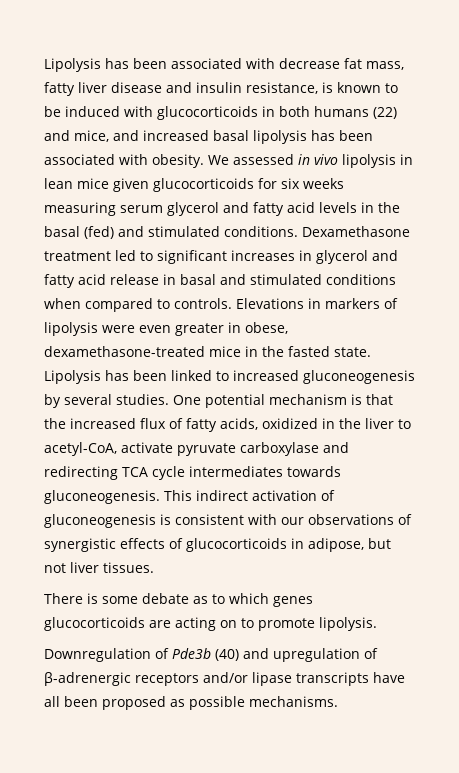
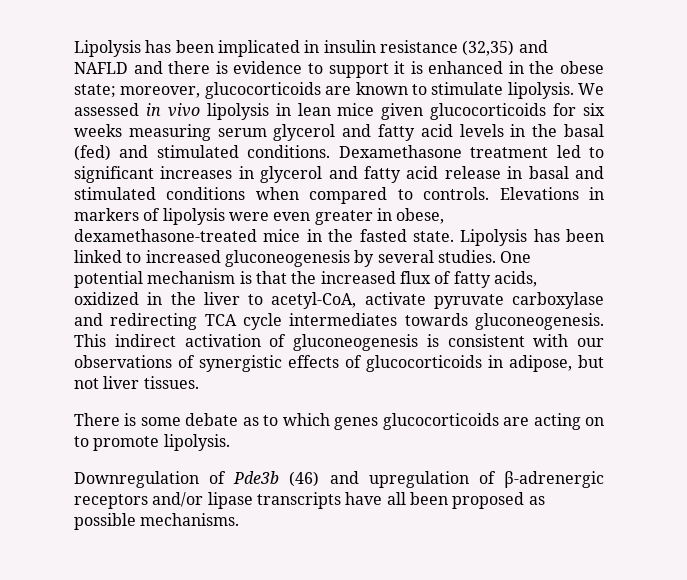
[44,58,404,72] [44,82,398,96] [44,106,397,120] [44,130,373,144] [44,154,204,168] Lipolysis has been associated with decrease fat mass, fatty liver disease and insulin resistance, is known to be induced with glucocorticoids in both humans (22) and mice, and increased basal lipolysis has been associated with obesity. -> [74,40,548,57] [74,61,604,78] [74,82,574,99] Lipolysis has been implicated in insulin resistance (32,35) and NAFLD and there is evidence to support it is enhanced in the obese state; moreover, glucocorticoids are known to stimulate lipolysis.
[215,649,239,661] (40) -> [289,471,320,487] (46)

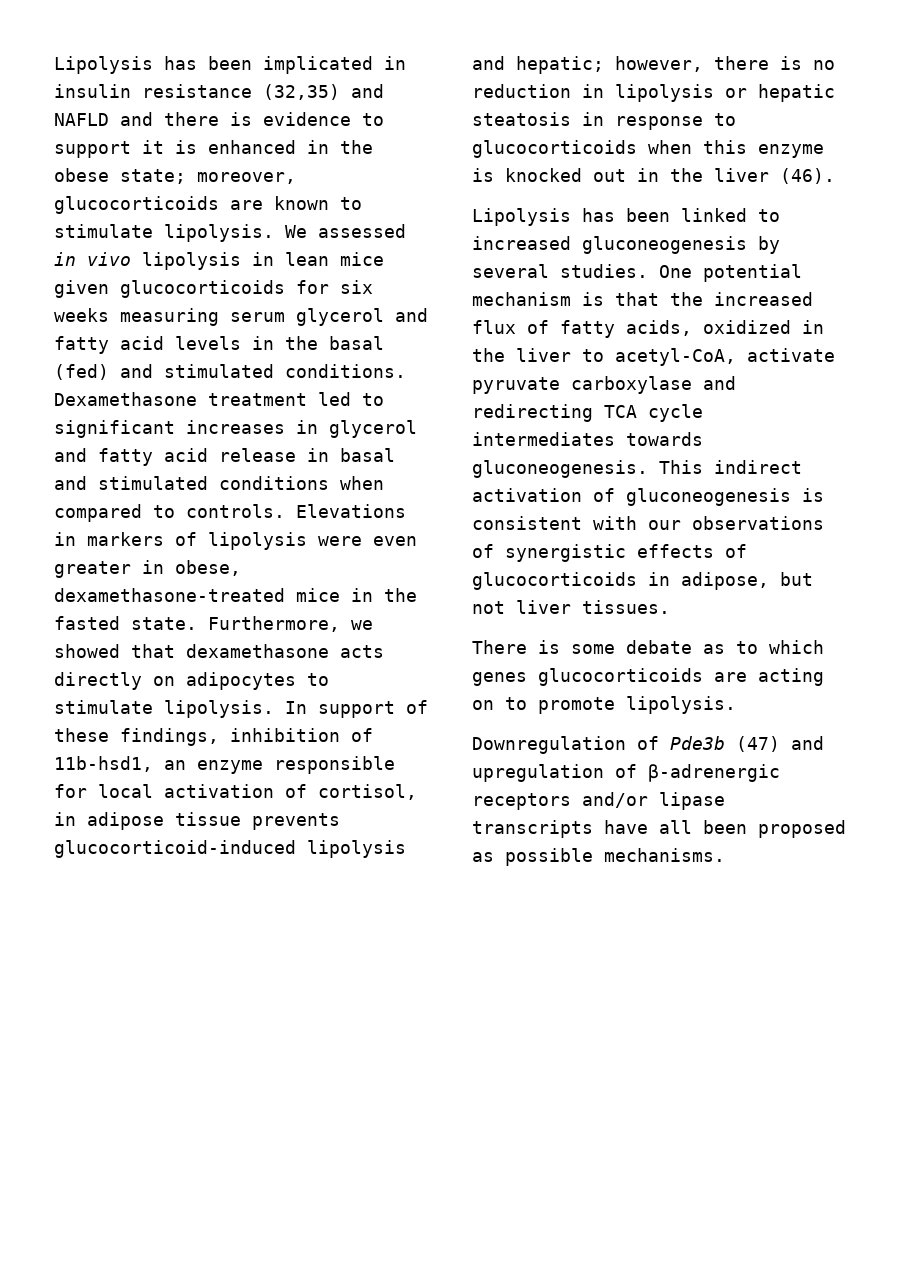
(454, 236) none -> [208,616,373,632] [54,644,384,658] [54,672,329,690] [54,700,428,718] [54,728,373,746] [54,756,395,774] [54,784,417,800] [54,812,340,830] [54,840,406,858] [472,56,835,74] [472,84,835,102] [472,112,736,130] [472,140,824,158] [472,168,835,184] Furthermore, we showed that dexamethasone acts directly on adipocytes to stimulate lipolysis. In support of these findings, inhibition of 11b-hsd1, an enzyme responsible for local activation of cortisol, in adipose tissue prevents glucocorticoid-induced lipolysis and hepatic; however, there is no reduction in lipolysis or hepatic steatosis in response to glucocorticoids when this enzyme is knocked out in the liver (46). //
[289,471,320,487] (46) -> [736,736,780,752] (47)

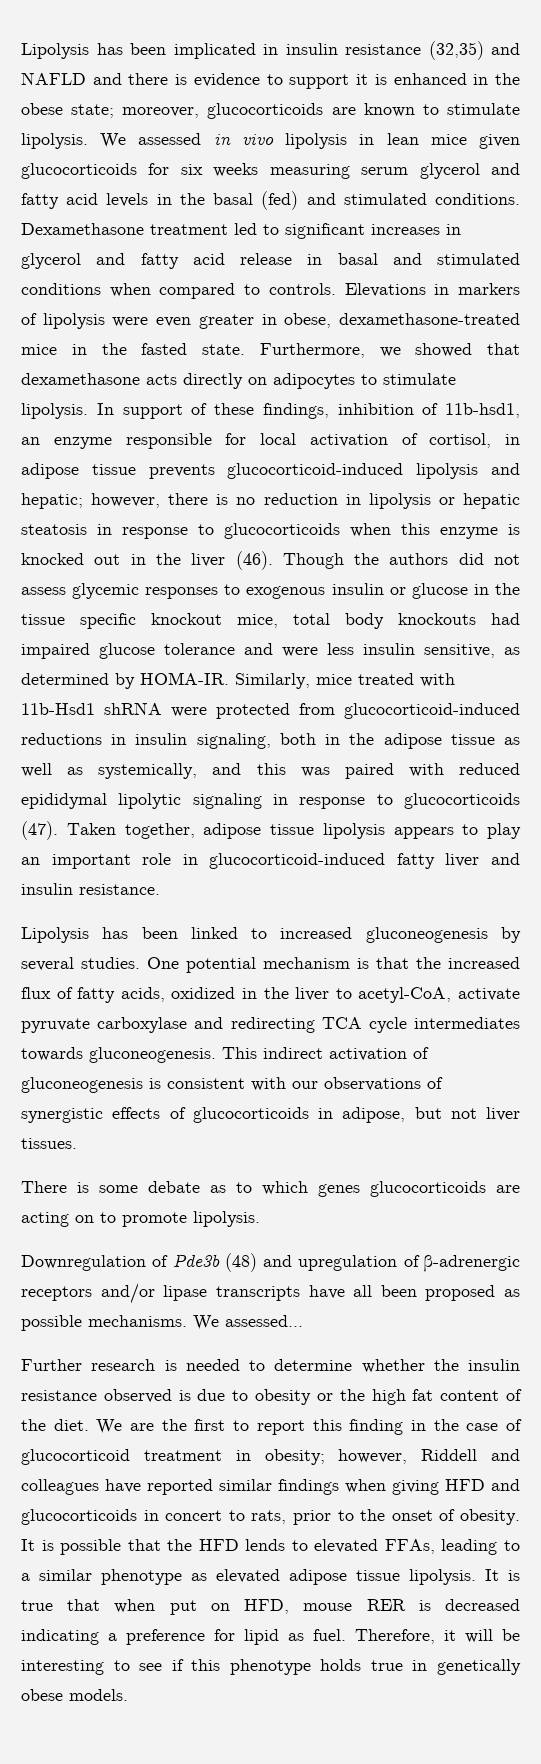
(835, 176) none -> [282,553,520,569] [21,583,520,599] [21,613,520,629] [21,643,520,659] [21,672,455,689] [21,702,520,719] [21,733,520,749] [21,763,520,779] [21,793,520,809] [21,821,521,840] [21,853,520,869] [21,883,160,895] Though the authors did not assess glycemic responses to exogenous insulin or glucose in the tissue specific knockout mice, total body knockouts had impaired glucose tolerance and were less insulin sensitive, as determined by HOMA-IR. Similarly, mice treated with 11b-Hsd1 shRNA were protected from glucocorticoid-induced reductions in insulin signaling, both in the adipose tissue as well as systemically, and this was paired with reduced epididymal lipolytic signaling in response to glucocorticoids (47). Taken together, adipose tissue lipolysis appears to play an important role in glucocorticoid-induced fatty liver and insulin resistance.
[736,736,780,752] (47) -> [224,1253,257,1272] (48)
(725, 855) none -> [193,1315,303,1330] [21,1359,520,1373] [21,1389,522,1405] [21,1419,522,1435] [21,1449,520,1465] [21,1479,520,1495] [21,1509,521,1525] [21,1539,520,1555] [21,1569,520,1585] [21,1599,520,1615] [21,1629,520,1645] [21,1659,521,1675] [21,1689,128,1701] We assessed… // Further research is needed to determine whether the insulin resistance observed is due to obesity or the high fat content of the diet. We are the first to report this finding in the case of glucocorticoid treatment in obesity; however, Riddell and colleagues have reported similar findings when giving HFD and glucocorticoids in concert to rats, prior to the onset of obesity. It is possible that the HFD lends to elevated FFAs, leading to a similar phenotype as elevated adipose tissue lipolysis. It is true that when put on HFD, mouse RER is decreased indicating a preference for lipid as fuel. Therefore, it will be interesting to see if this phenotype holds true in genetically obese models.

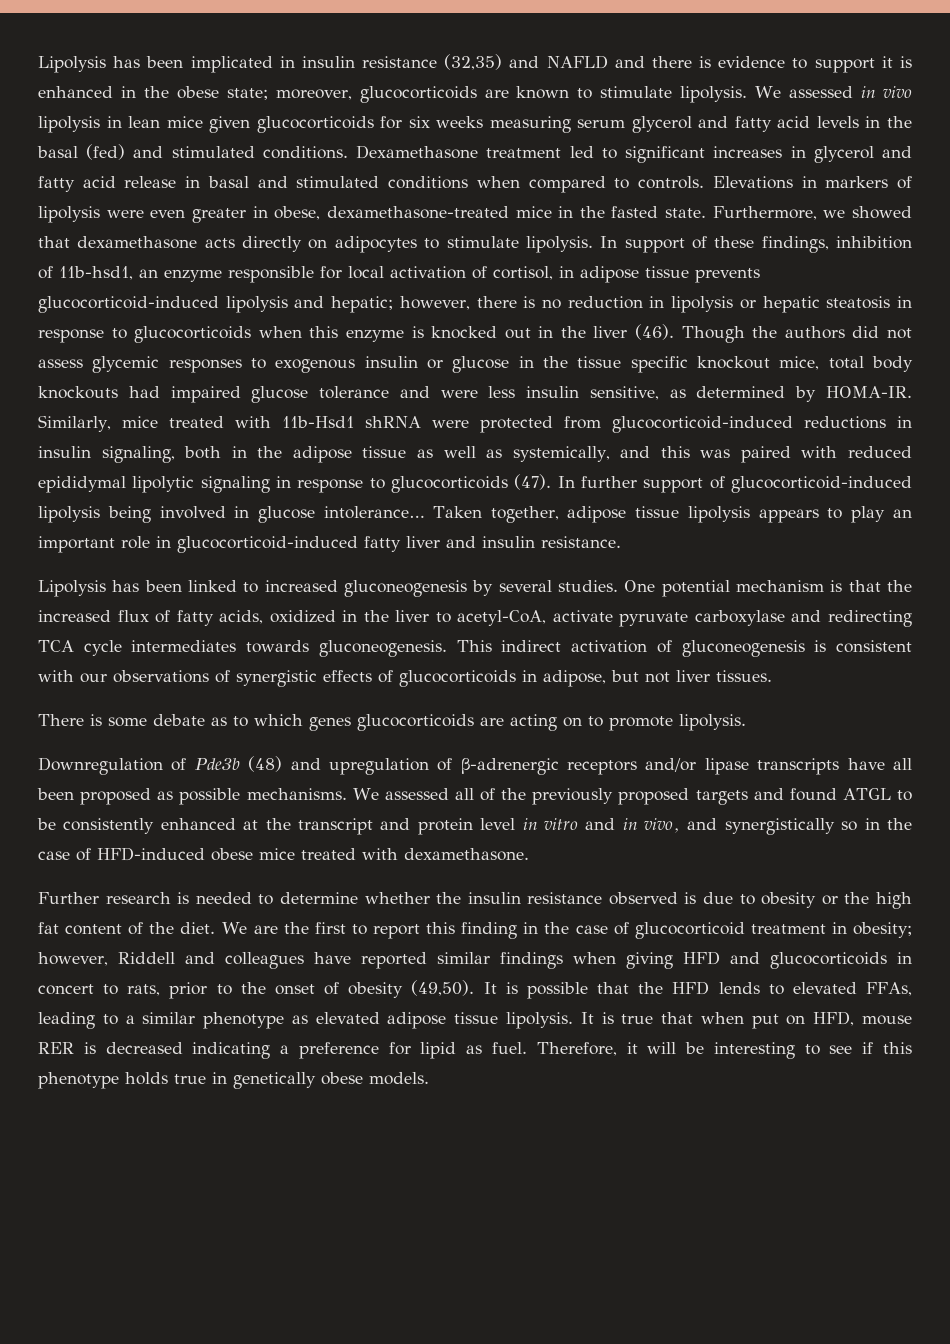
(58, 830) none -> [557,476,913,493] [38,506,424,523] In further support of glucocorticoid-induced lipolysis being involved in glucose intolerance…
[225,1315,303,1327] assessed… -> [384,788,912,805] [37,818,913,835] [38,847,529,861] assessed all of the previously proposed targets and found ATGL to be consistently enhanced at the transcript and protein level in vitro and in vivo, and synergistically so in the case of HFD-induced obese mice treated with dexamethasone.
[460,1509,521,1525] obesity. -> [348,980,475,998] obesity (49,50).

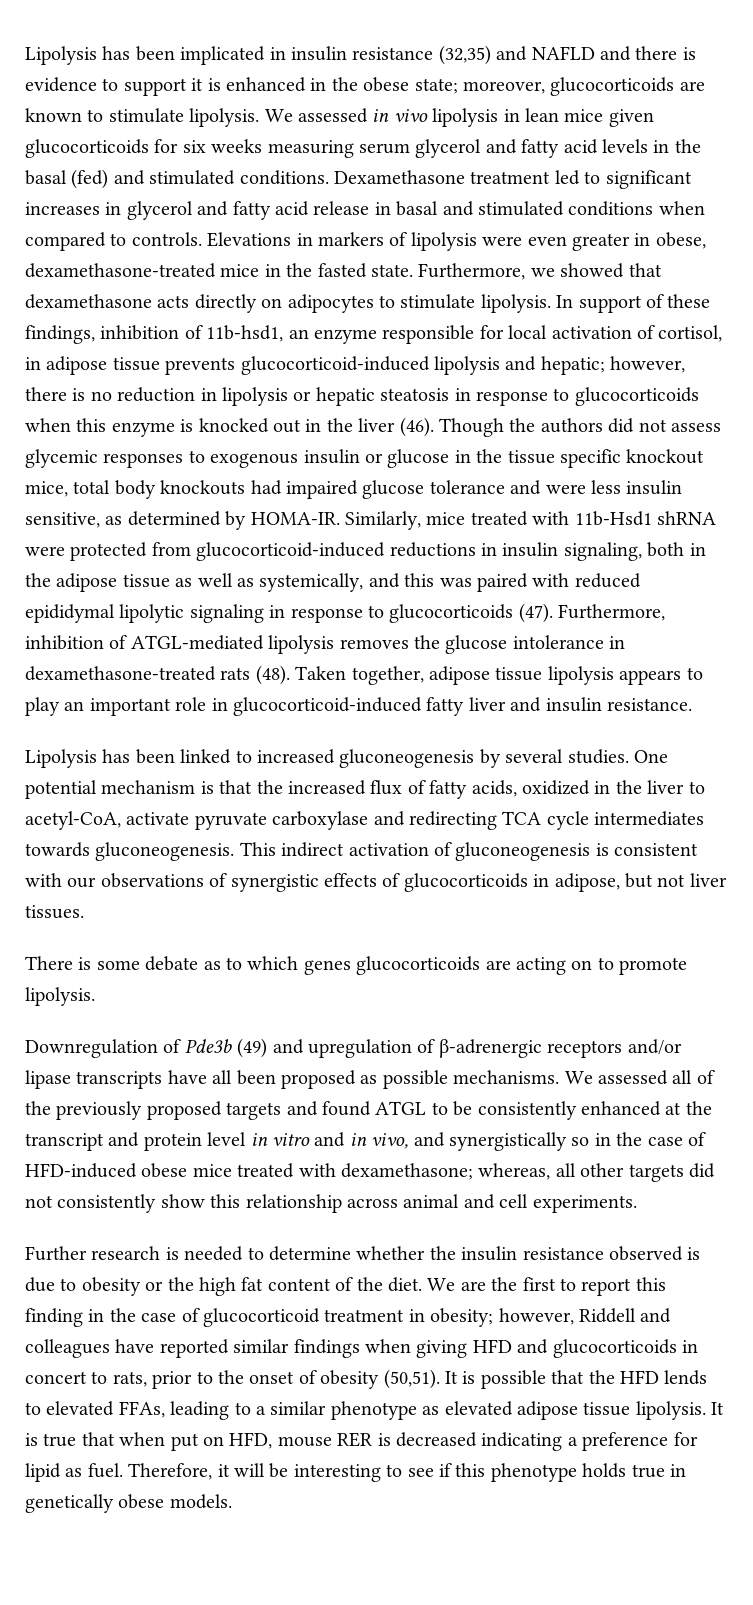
[557,476,913,493] [38,506,424,523] In further support of glucocorticoid-induced lipolysis being involved in glucose intolerance… -> [558,604,666,621] [25,635,626,654] [25,665,290,685] Furthermore, inhibition of ATGL-mediated lipolysis removes the glucose intolerance in dexamethasone-treated rats (48).
[248,756,283,772] (48) -> [237,1038,268,1058] (49)
[404,848,529,861] dexamethasone. -> [341,1163,715,1182] [25,1194,637,1213] dexamethasone; whereas, all other targets did not consistently show this relationship across animal and cell experiments.
[411,980,475,996] (49,50). -> [383,1369,440,1389] (50,51).

